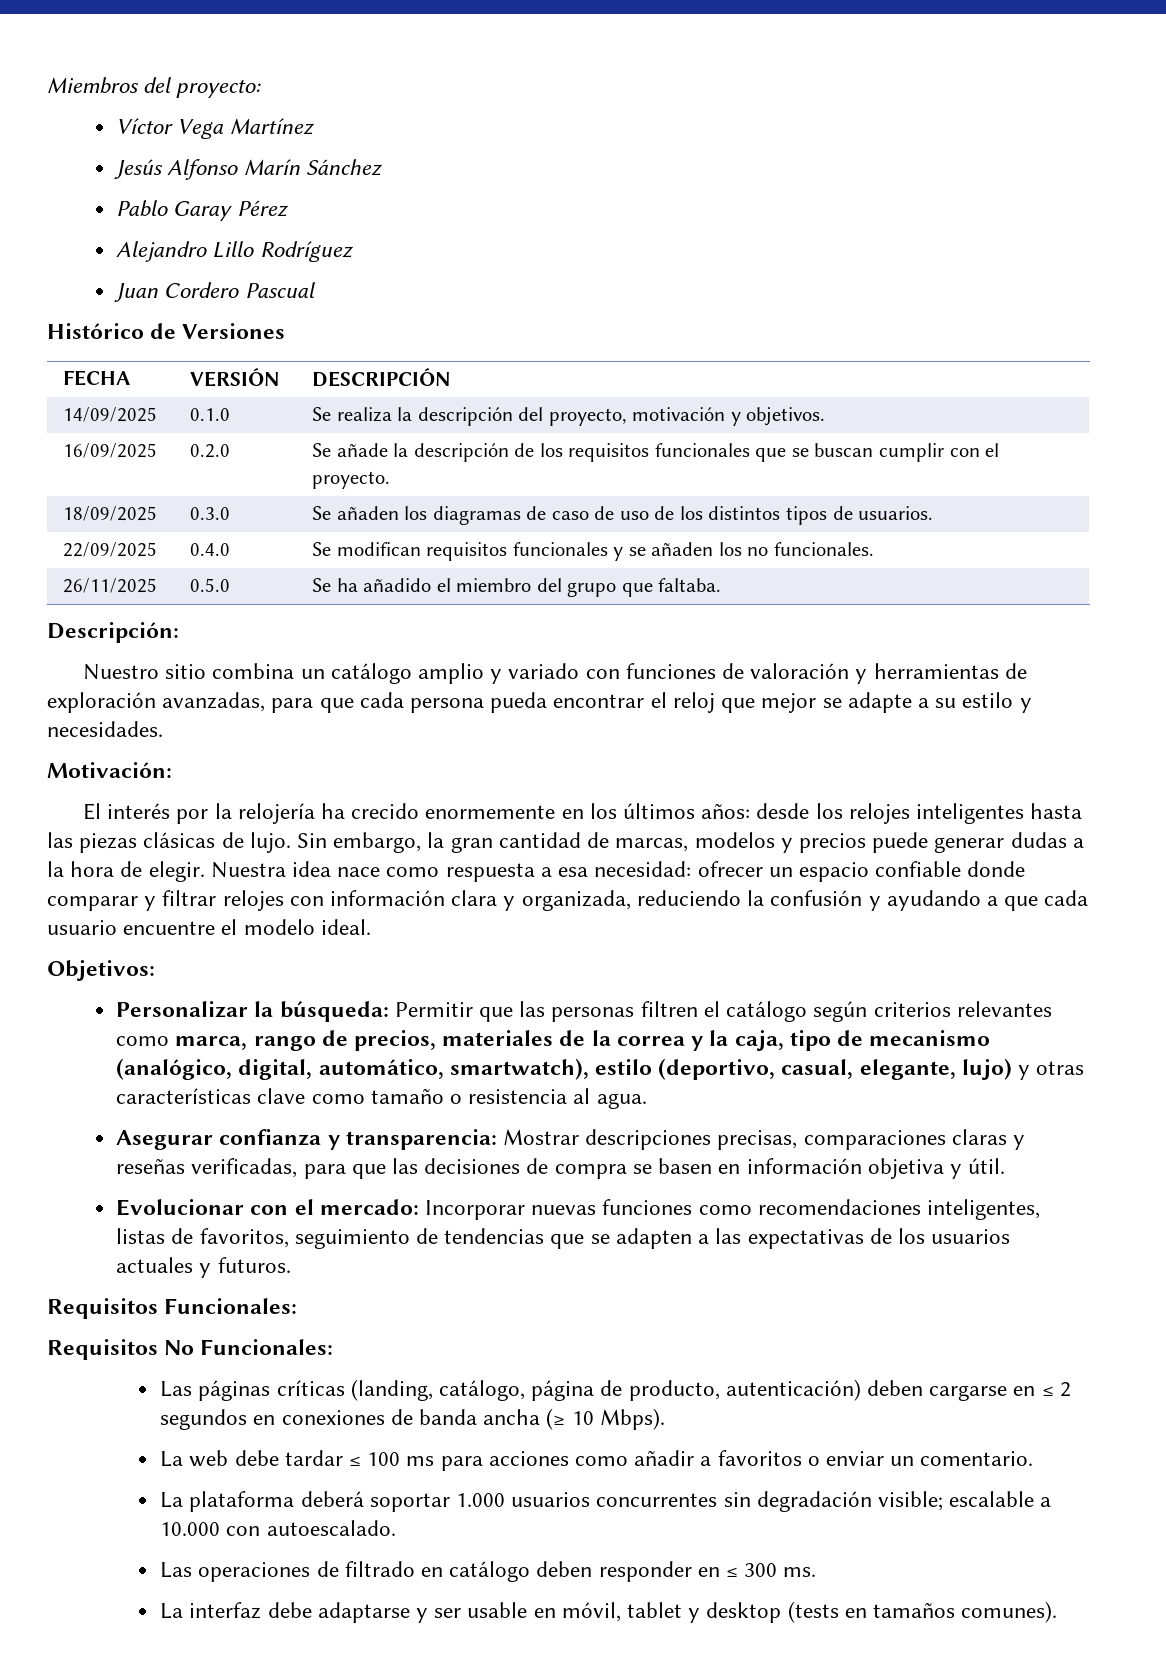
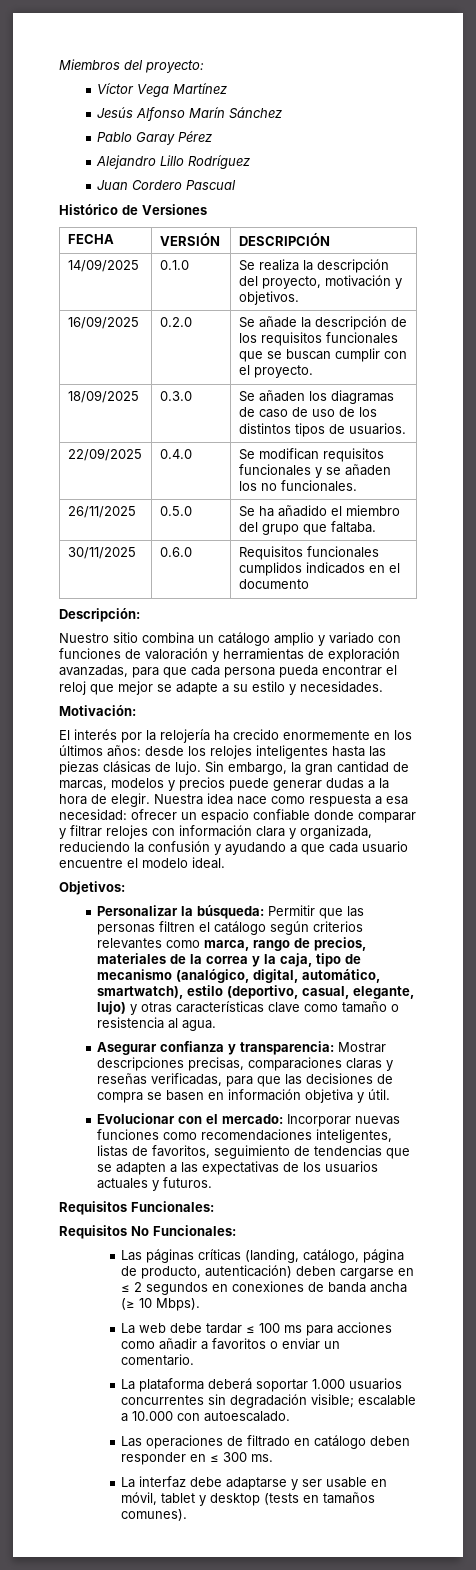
(722, 585) none -> [67,547,136,559] [159,547,192,557] [238,546,379,560] [238,562,400,576] [238,579,309,589] // 30/11/2025 | 0.6.0 | Requisitos funcionales cumplidos indicados en el documento

